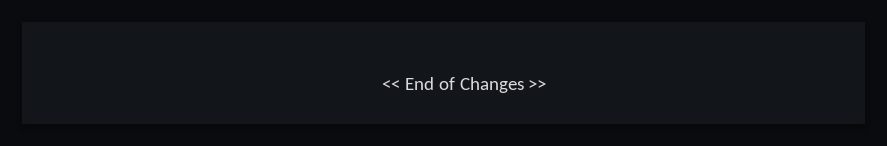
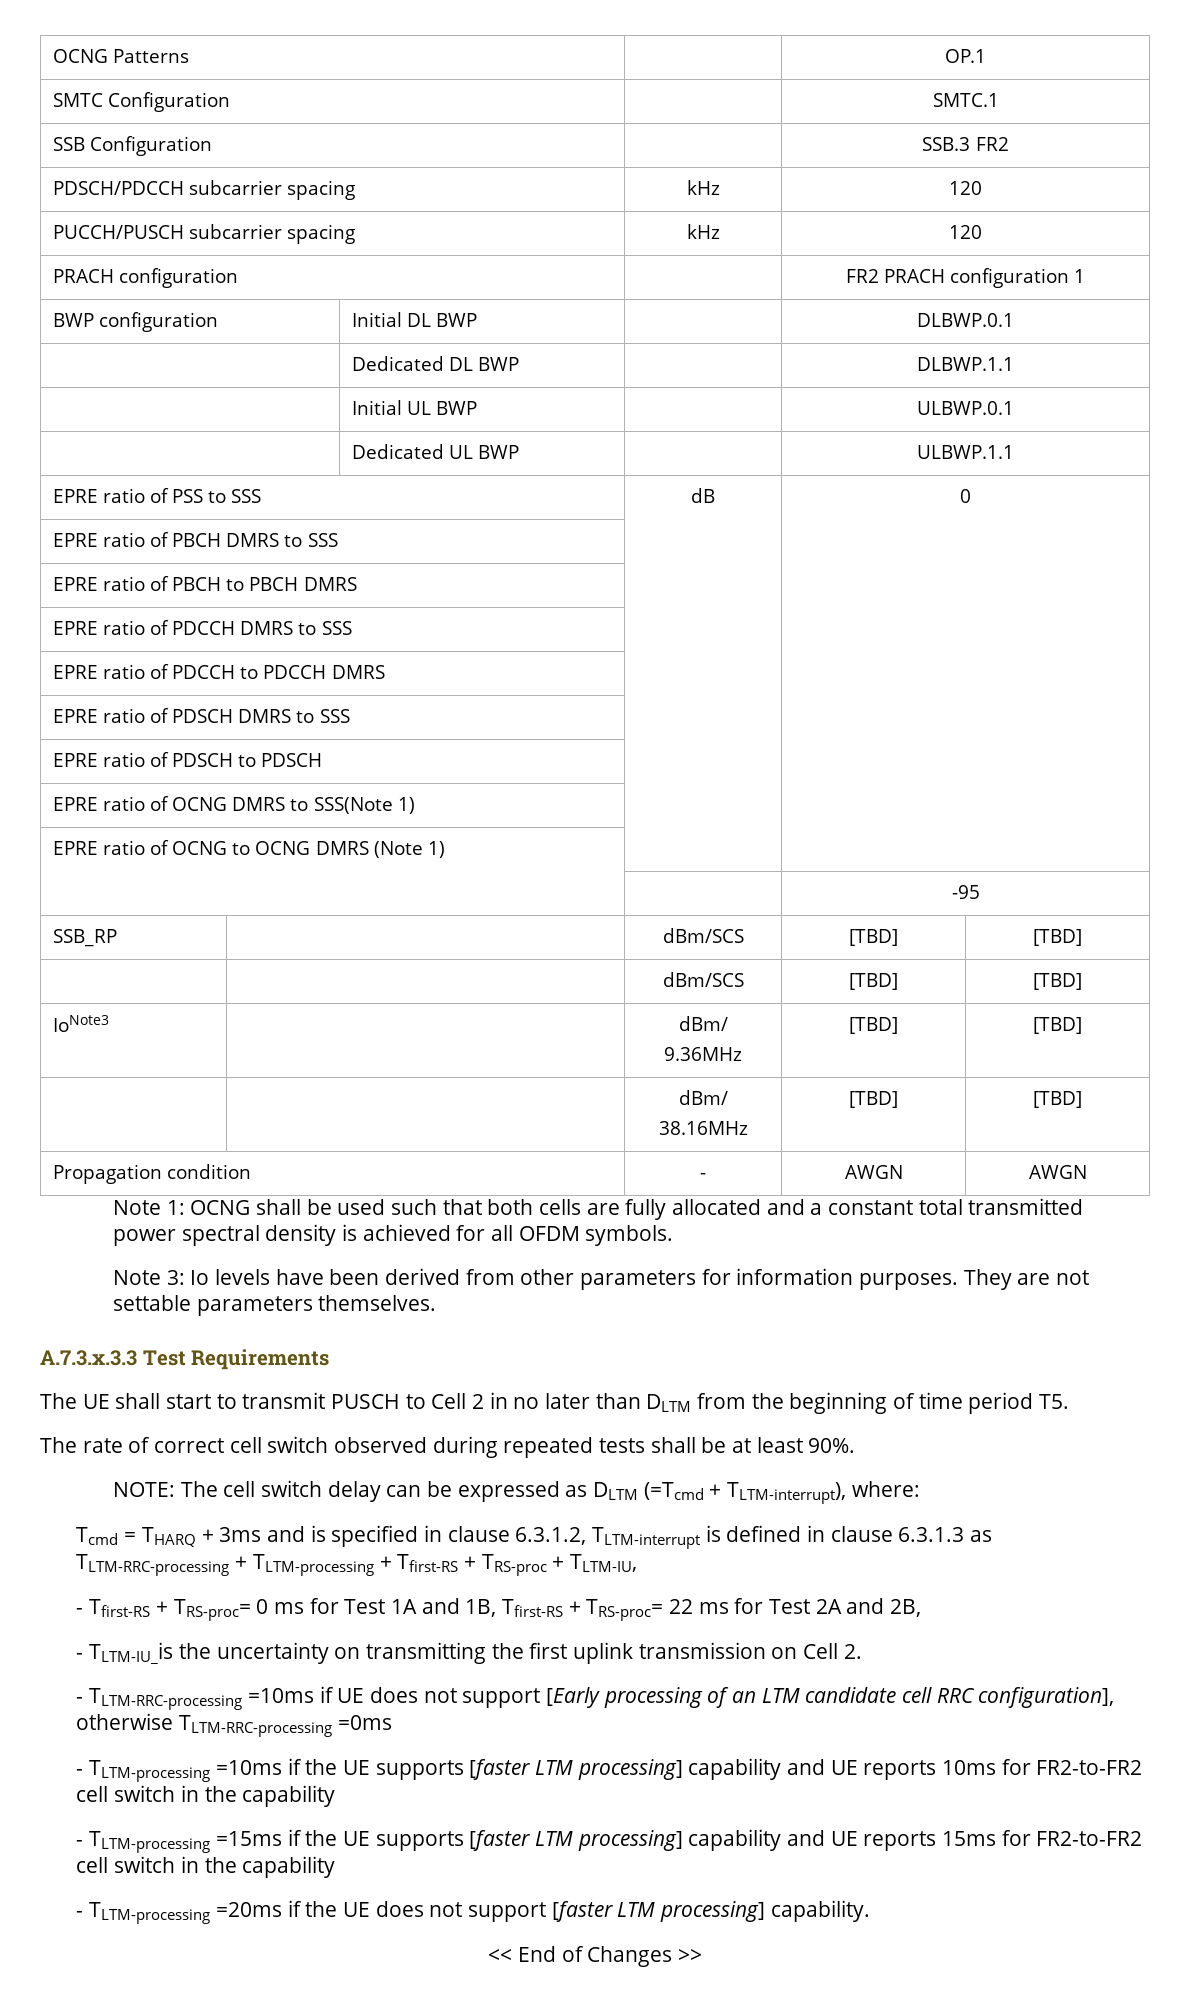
(381, 85) none -> [52,49,189,63] [944,49,987,63] [52,92,230,112] [932,93,999,107] [52,136,212,156] [922,137,1009,151] [52,180,355,200] [686,180,720,195] [949,181,982,195] [52,224,355,244] [686,224,720,239] [949,225,982,239] [52,268,238,288] [845,268,1086,288] [52,312,218,332] [351,312,477,327] [917,313,1015,327] [351,356,519,371] [917,357,1015,371] [351,400,477,415] [917,401,1015,415] [351,444,519,459] [917,445,1015,459] [52,488,262,503] [691,488,715,503] [960,489,971,503] [52,532,338,547] [52,576,357,591] [52,620,352,635] [52,664,385,679] [52,708,350,723] [52,752,323,767] [52,796,415,814] [52,840,445,858] [951,885,980,899] [52,929,117,947] [662,928,744,943] [849,929,898,946] [1033,929,1082,946] [662,972,744,987] [849,973,898,990] [1033,973,1082,990] [52,1015,109,1032] [678,1016,728,1031] [664,1047,742,1061] [849,1017,898,1034] [1033,1017,1082,1034] [678,1090,728,1105] [658,1121,748,1135] [849,1091,898,1108] [1033,1091,1082,1108] [52,1164,251,1184] [700,1173,706,1179] [844,1165,903,1179] [1028,1165,1087,1179] [112,1198,1084,1220] [112,1224,674,1246] [112,1268,1090,1290] [112,1295,437,1316] [40,1349,330,1370] [40,1392,1070,1414] [40,1436,856,1458] [112,1480,920,1504] [76,1525,992,1549] [76,1554,637,1576] [76,1598,921,1621] [76,1642,862,1664] [76,1686,1115,1710] [76,1713,392,1737] [76,1758,1143,1782] [76,1785,336,1807] [76,1829,1143,1853] [76,1856,336,1878] [76,1900,870,1924] OCNG Patterns | | OP.1 // SMTC Configuration | | SMTC.1 // SSB Configuration | | SSB.3 FR2 // PDSCH/PDCCH subcarrier spacing | kHz | 120 // PUCCH/PUSCH subcarrier spacing | kHz | 120 // PRACH configuration | | FR2 PRACH configuration 1 // BWP configuration | Initial DL BWP | | DLBWP.0.1 // | Dedicated DL BWP | | DLBWP.1.1 // | Initial UL BWP | | ULBWP.0.1 // | Dedicated UL BWP | | ULBWP.1.1 // EPRE ratio of PSS to SSS | dB | 0 // EPRE ratio of PBCH DMRS to SSS | | // EPRE ratio of PBCH to PBCH DMRS | | // EPRE ratio of PDCCH DMRS to SSS | | // EPRE ratio of PDCCH to PDCCH DMRS | | // EPRE ratio of PDSCH DMRS to SSS | | // EPRE ratio of PDSCH to PDSCH | | // EPRE ratio of OCNG DMRS to SSS(Note 1) | | // EPRE ratio of OCNG to OCNG DMRS (Note 1) | | // | | -95 // SSB_RP | | dBm/SCS | [TBD] | [TBD] // | | dBm/SCS | [TBD] | [TBD] // IoNote3 | | dBm/ // 9.36MHz | [TBD] | [TBD] // | | dBm/ // 38.16MHz | [TBD] | [TBD] // Propagation condition | - | AWGN | AWGN // Note 1: OCNG shall be used such that both cells are fully allocated and a constant total transmitted power spectral density is achieved for all OFDM symbols. // Note 3: Io levels have been derived from other parameters for information purposes. They are not settable parameters themselves. // A.7.3.x.3.3 Test Requirements // The UE shall start to transmit PUSCH to Cell 2 in no later than DLTM from the beginning of time period T5. // The rate of correct cell switch observed during repeated tests shall be at least 90%. // NOTE: The cell switch delay can be expressed as DLTM (=Tcmd + TLTM-interrupt), where: // Tcmd = THARQ + 3ms and is specified in clause 6.3.1.2, TLTM-interrupt is defined in clause 6.3.1.3 as TLTM-RRC-processing + TLTM-processing + Tfirst-RS + TRS-proc + TLTM-IU, // - Tfirst-RS + TRS-proc= 0 ms for Test 1A and 1B, Tfirst-RS + TRS-proc= 22 ms for Test 2A and 2B, // - TLTM-IU_is the uncertainty on transmitting the first uplink transmission on Cell 2. // - TLTM-RRC-processing =10ms if UE does not support [Early processing of an LTM candidate cell RRC configuration], otherwise TLTM-RRC-processing =0ms // - TLTM-processing =10ms if the UE supports [faster LTM processing] capability and UE reports 10ms for FR2-to-FR2 cell switch in the capability // - TLTM-processing =15ms if the UE supports [faster LTM processing] capability and UE reports 15ms for FR2-to-FR2 cell switch in the capability // - TLTM-processing =20ms if the UE does not support [faster LTM processing] capability. //

